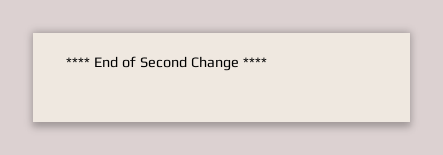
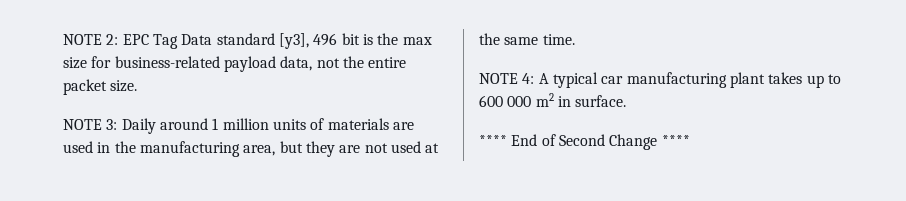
(66, 62) none -> [63,33,432,49] [63,56,407,72] [63,79,138,95] [63,118,414,134] [63,141,440,157] [479,33,575,45] [479,72,841,88] [479,93,627,107] NOTE 2: EPC Tag Data standard [y3], 496 bit is the max size for business-related payload data, not the entire packet size. // NOTE 3: Daily around 1 million units of materials are used in the manufacturing area, but they are not used at the same time. // NOTE 4: A typical car manufacturing plant takes up to 600 000 m2 in surface. //

